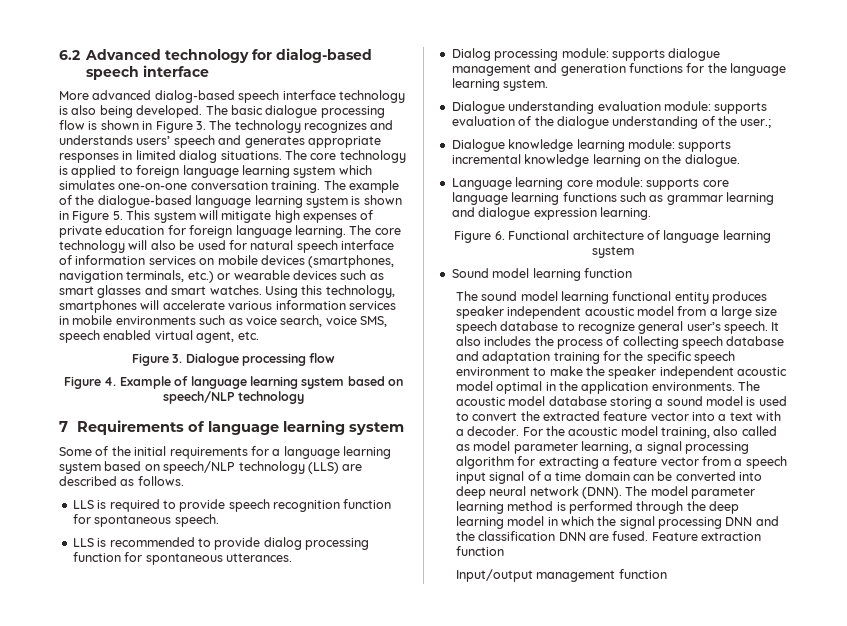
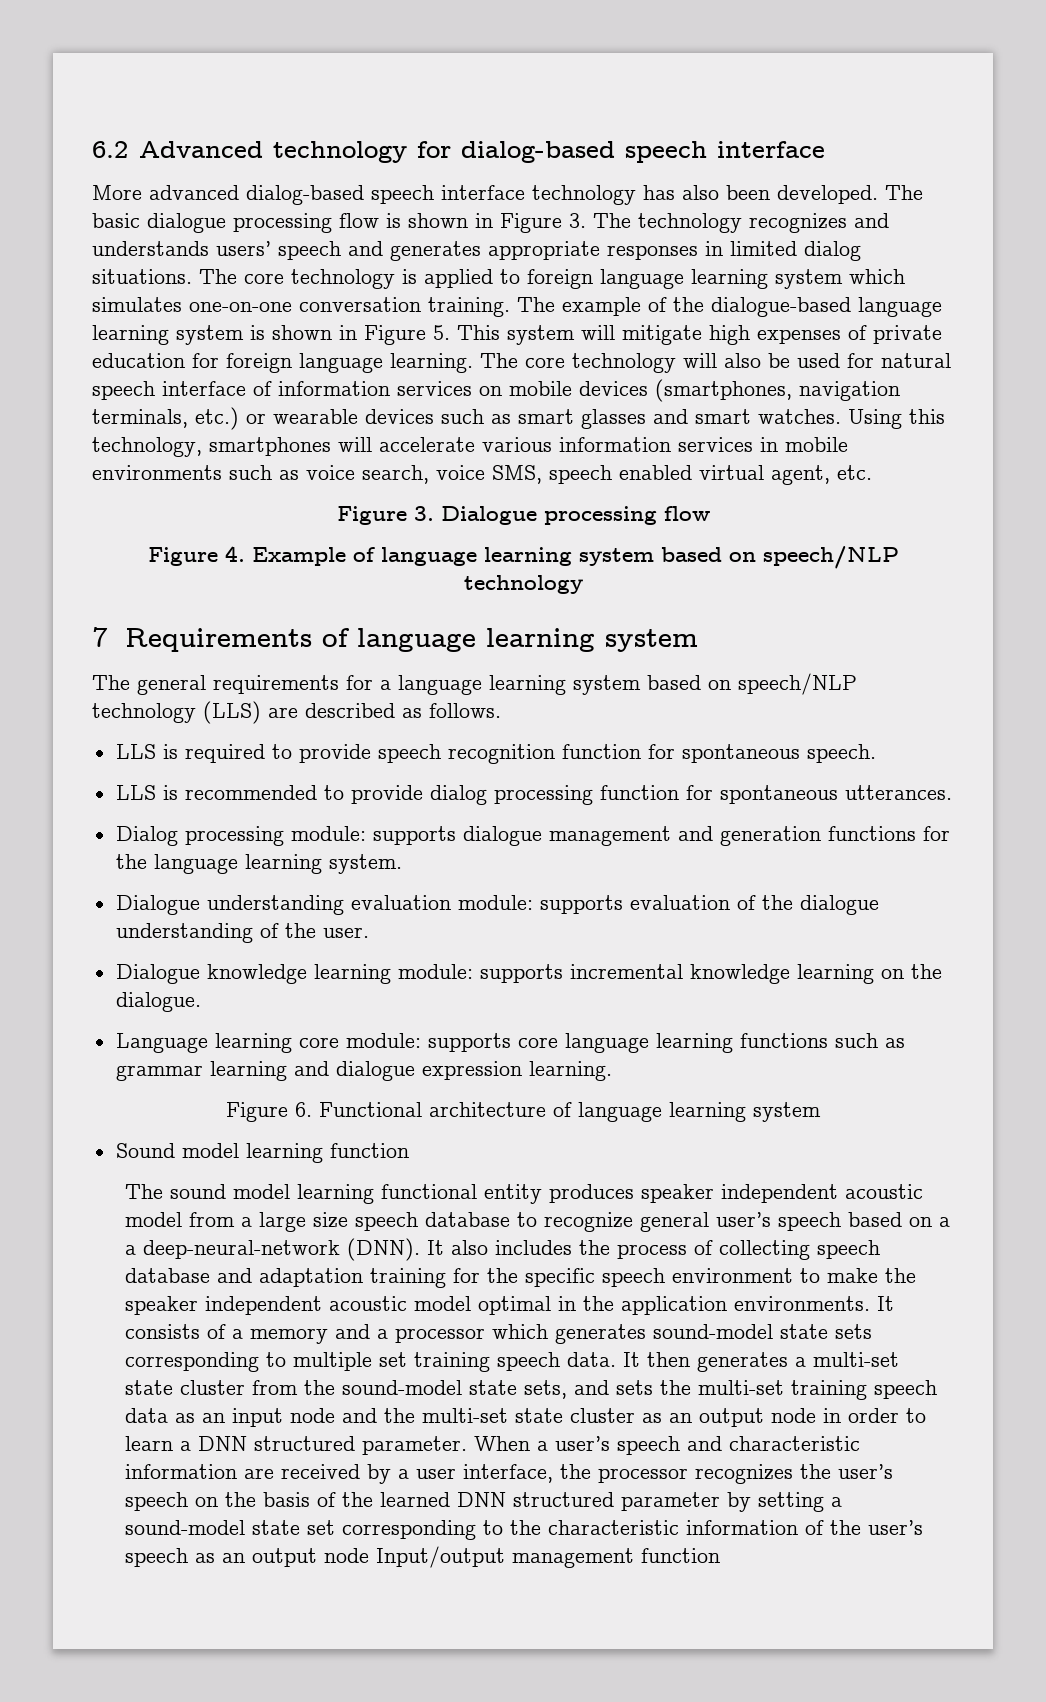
[59,105,133,118] is also being -> [643,185,770,200] has also been
[59,446,167,456] Some of the initial -> [92,675,206,695] The general
[740,119,772,128] user.; -> [322,927,369,938] user.
[724,321,769,334] speech. -> [778,1212,951,1231] [125,1238,421,1261] speech based on a a deep-neural-network (DNN).
[738,381,761,391] [455,396,787,409] [455,411,782,421] [455,426,777,439] [455,441,750,454] [455,456,787,469] [455,471,763,484] [455,486,756,499] [455,501,740,514] [455,516,779,529] [455,531,762,541] [455,546,504,556] The acoustic model database storing a sound model is used to convert the extracted feature vector into a text with a decoder. For the acoustic model training, also called as model parameter learning, a signal processing algorithm for extracting a feature vector from a speech input signal of a time domain can be converted into deep neural network (DNN). The model parameter learning method is performed through the deep learning model in which the signal processing DNN and the classification DNN are fused. Feature extraction function // -> [877,1296,895,1311] [125,1324,873,1344] [125,1352,900,1372] [125,1380,938,1400] [125,1408,927,1427] [125,1436,861,1455] [125,1464,894,1484] [125,1492,843,1512] [125,1520,924,1540] [125,1548,370,1567] It consists of a memory and a processor which generates sound-model state sets corresponding to multiple set training speech data. It then generates a multi-set state cluster from the sound-model state sets, and sets the multi-set training speech data as an input node and the multi-set state cluster as an output node in order to learn a DNN structured parameter. When a user’s speech and characteristic information are received by a user interface, the processor recognizes the user’s speech on the basis of the learned DNN structured parameter by setting a sound-model state set corresponding to the characteristic information of the user’s speech as an output node

